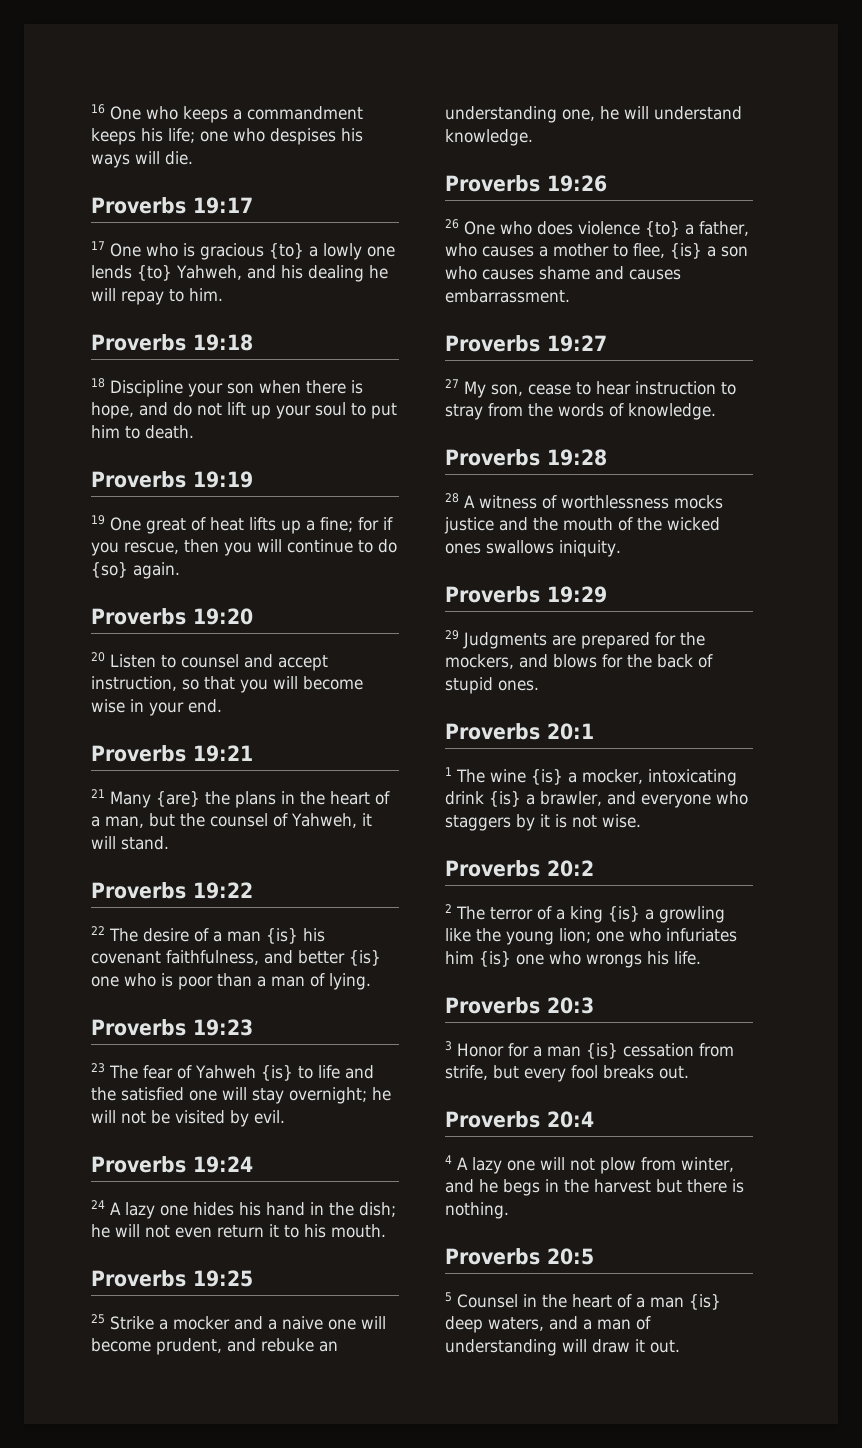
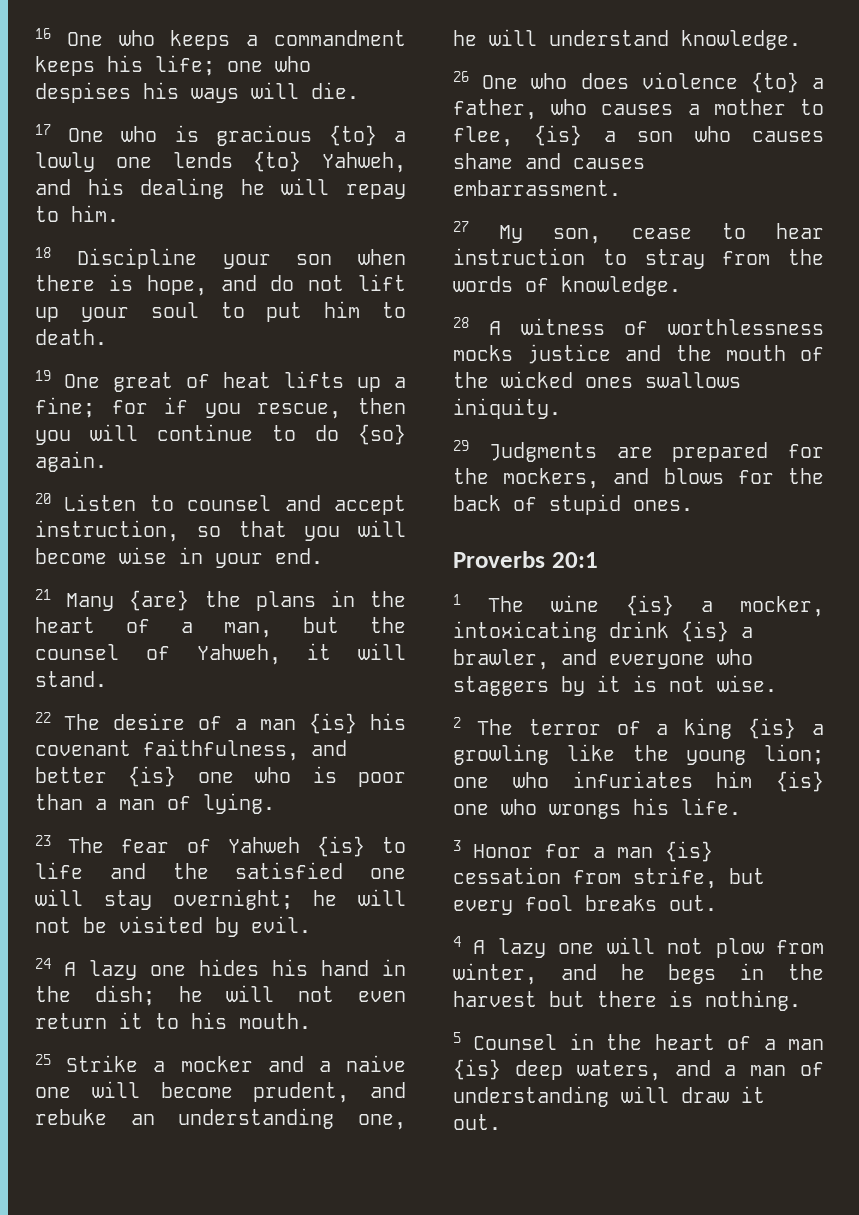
[91,197,253,214] // Proverbs 19:17 -> (359, 90) none
[91,334,253,351] // Proverbs 19:18 -> (119, 213) none
[91,471,253,488] // Proverbs 19:19 -> (107, 337) none
[91,608,253,625] // Proverbs 19:20 -> (107, 461) none
[91,745,253,762] // Proverbs 19:21 -> (323, 556) none
[91,882,253,899] // Proverbs 19:22 -> (107, 679) none
[91,1019,253,1036] // Proverbs 19:23 -> (275, 803) none
[91,1156,253,1173] // Proverbs 19:24 -> (311, 924) none
[91,1270,253,1287] // Proverbs 19:25 -> (311, 1021) none
[445,175,607,192] // Proverbs 19:26 -> (801, 40) none
[445,335,607,352] // Proverbs 19:27 -> (621, 188) none
[445,449,607,466] // Proverbs 19:28 -> (681, 286) none
[445,586,607,603] // Proverbs 19:29 -> (561, 408) none
[445,860,594,877] // Proverbs 20:2 -> (777, 683) none
[445,997,594,1014] // Proverbs 20:3 -> (741, 806) none
[445,1111,594,1128] // Proverbs 20:4 -> (717, 903) none
[445,1248,594,1265] // Proverbs 20:5 -> (801, 1000) none

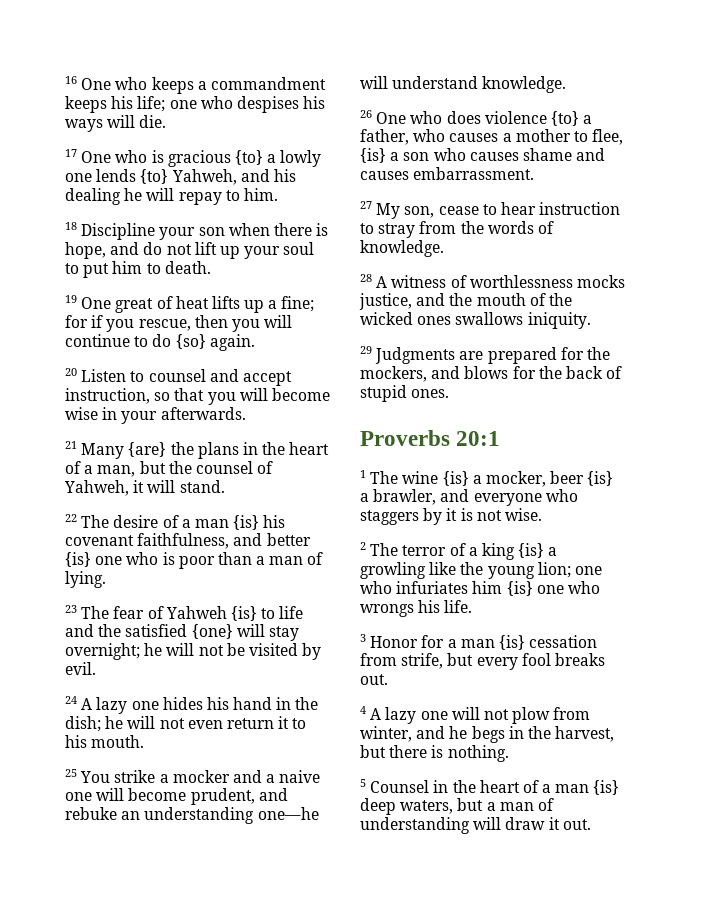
[275,548,323,564] end. -> [160,407,246,420] afterwards.
[370,868,406,879] one -> [191,624,233,639] {one}
[66,1055,139,1072] Strike -> [80,770,156,783] You strike
[358,1114,406,1130] [453,30,477,46] one, he -> [257,807,319,820] one—he
[527,344,612,364] justice -> [359,293,412,310] justice,
[453,621,669,642] intoxicating drink -> [550,471,585,484] beer
[453,991,537,1007] harvest -> [555,726,615,742] harvest,
[674,1060,711,1076] and -> [457,798,484,811] but

